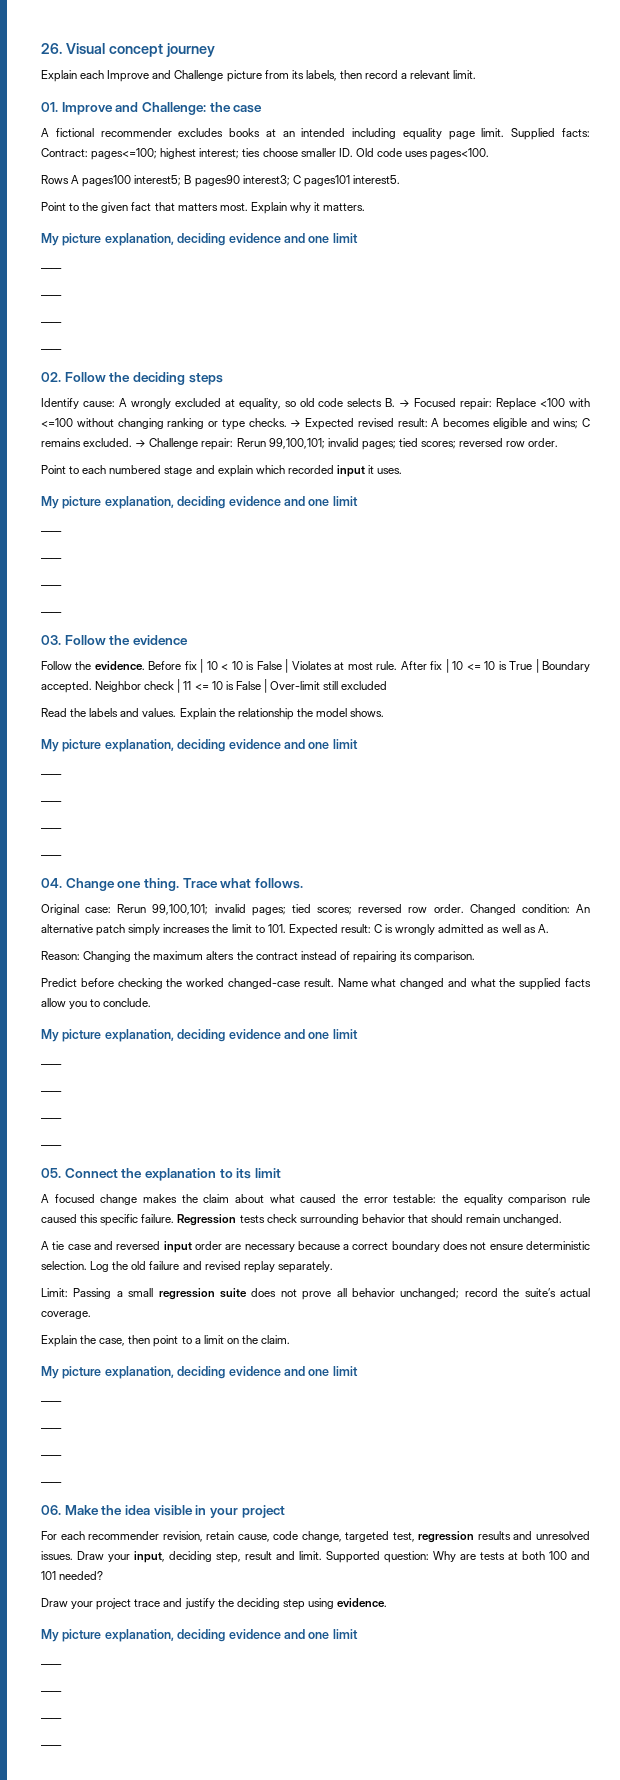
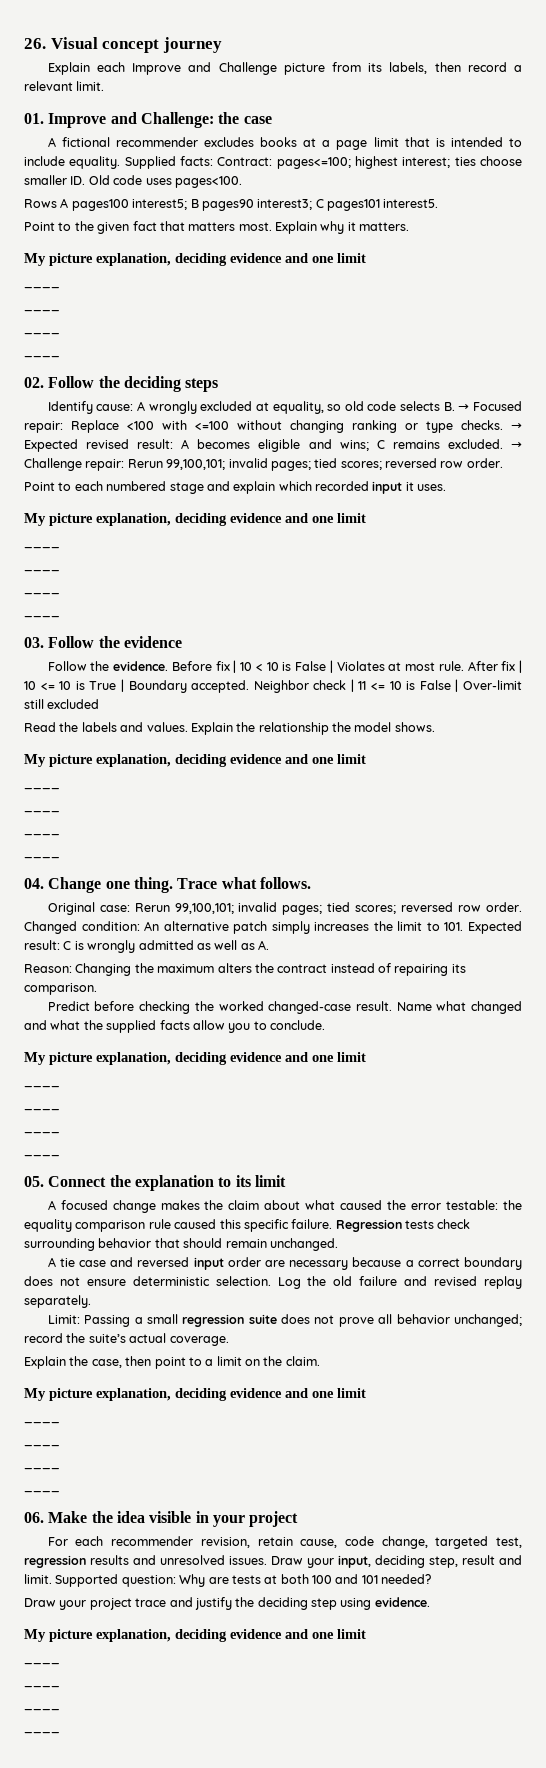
[282,128,505,140] an intended including equality page limit. -> [322,137,522,150] [24,156,121,169] a page limit that is intended to include equality.

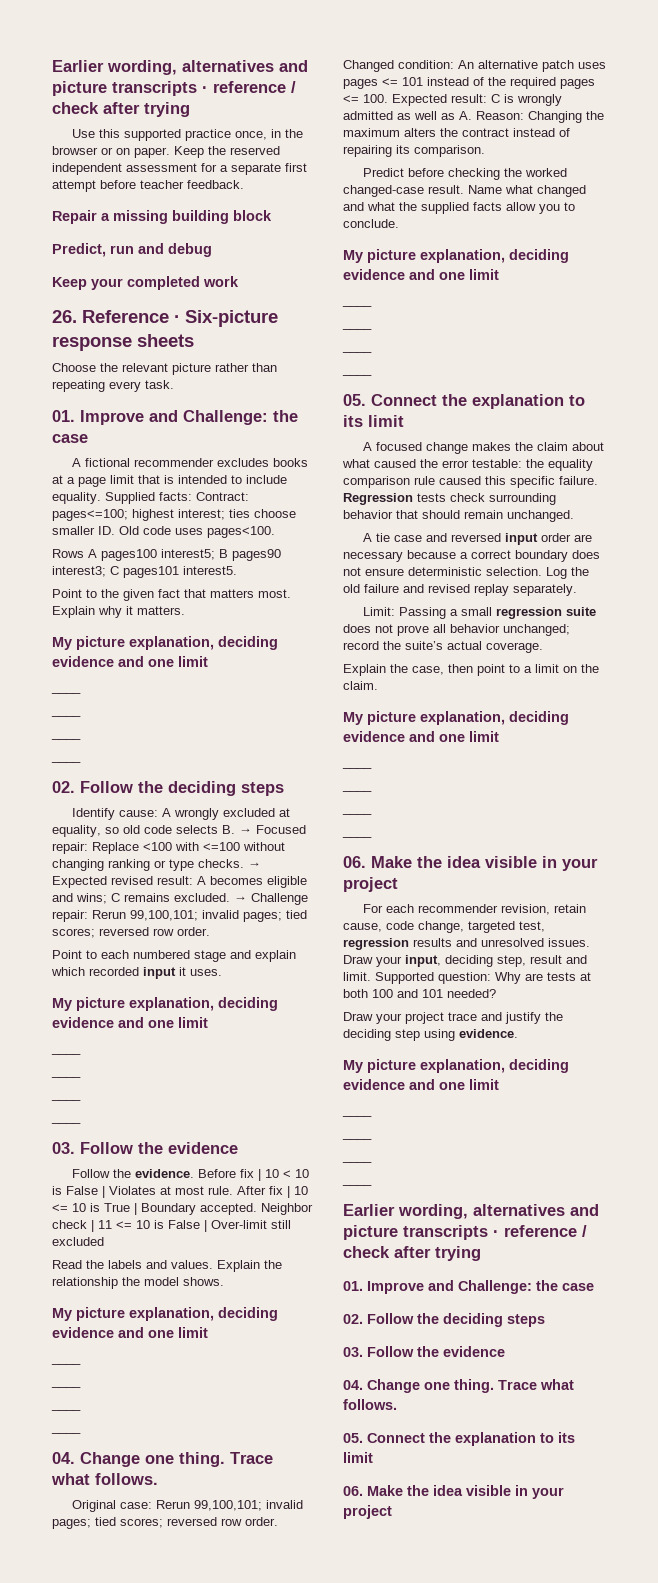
[24,37,222,53] [47,62,522,75] [24,81,105,91] 26. Visual concept journey // Explain each Improve and Challenge picture from its labels, then record a relevant limit. -> [52,60,308,75] [52,81,296,96] [52,102,190,117] [72,129,304,141] [52,146,280,158] [52,163,307,175] [52,180,244,192] [52,210,272,224] [52,243,212,257] [52,276,239,290] [52,310,278,327] [52,334,194,351] [52,363,277,375] [52,380,174,392] Earlier wording, alternatives and picture transcripts · reference / check after trying // Use this supported practice once, in the browser or on paper. Keep the reserved independent assessment for a separate first attempt before teacher feedback. // Repair a missing building block // Predict, run and debug // Keep your completed work // 26. Reference · Six-picture response sheets // Choose the relevant picture rather than repeating every task.
[271,921,464,934] simply increases the limit to 101. -> [578,62,606,69] [343,77,595,89] [343,94,388,103] uses pages <= 101 instead of the required pages <= 100.
(269, 945) // -> (472, 115) none
(60, 1732) none -> [343,1204,599,1219] [343,1225,587,1240] [343,1246,481,1261] [343,1280,594,1294] [343,1313,545,1327] [343,1346,505,1357] [343,1379,574,1393] [343,1399,397,1410] [343,1432,575,1446] [343,1452,373,1463] [343,1485,564,1499] [343,1505,392,1519] // Earlier wording, alternatives and picture transcripts · reference / check after trying // 01. Improve and Challenge: the case // 02. Follow the deciding steps // 03. Follow the evidence // 04. Change one thing. Trace what follows. // 05. Connect the explanation to its limit // 06. Make the idea visible in your project

